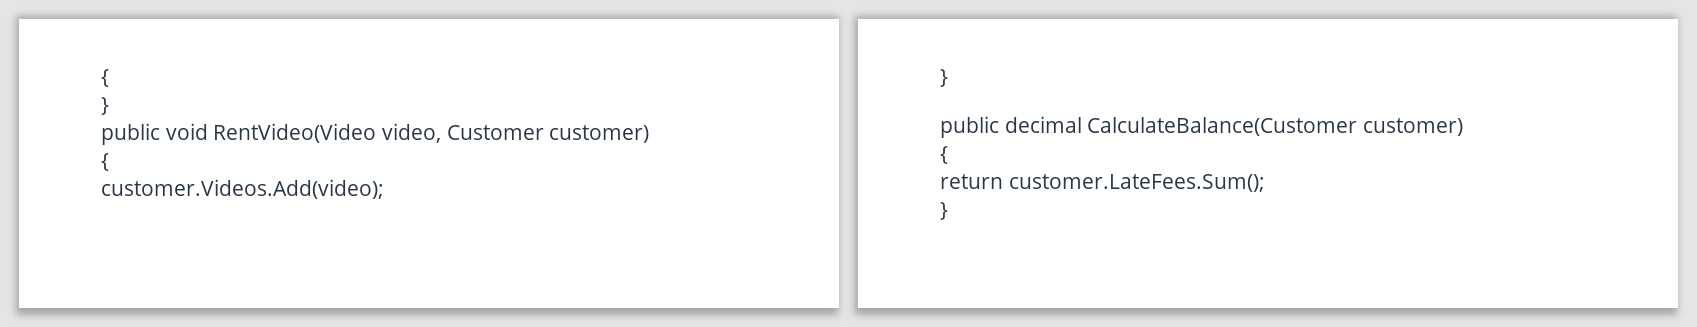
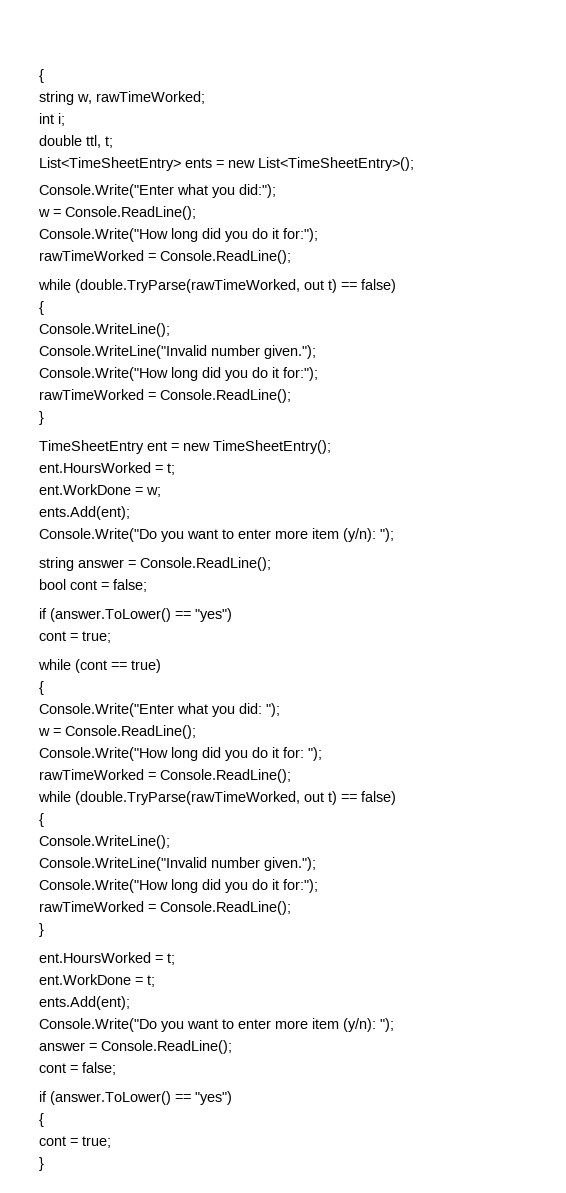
[101,69,109,87] [101,97,109,115] [101,123,650,145] [101,153,109,171] [101,179,384,199] [940,69,948,87] [940,116,1464,138] [940,146,948,164] [940,174,1265,192] { // } // public void RentVideo(Video video, Customer customer) // { // customer.Videos.Add(video); // } // public decimal CalculateBalance(Customer customer) // { // return customer.LateFees.Sum(); -> [39,69,44,83] [39,91,205,105] [39,113,65,126] [39,135,113,148] [39,157,414,171] [39,184,276,198] [38,206,196,220] [39,228,318,242] [39,250,291,264] [38,279,396,293] [39,301,44,315] [39,323,170,337] [39,345,316,359] [39,367,318,381] [39,389,291,403] [39,411,44,425] [39,440,331,454] [39,462,175,475] [39,484,161,497] [39,506,130,520] [39,528,394,542] [39,557,271,571] [39,579,147,592] [39,608,232,622] [39,631,111,643] [38,659,161,673] [39,681,44,695] [39,703,280,717] [38,725,196,739] [39,747,322,761] [39,769,291,783] [38,791,396,805] [39,813,44,827] [39,835,170,849] [39,857,316,871] [39,879,318,893] [39,901,291,915] [39,923,44,937] [39,952,175,965] [39,974,155,987] [39,996,130,1010] [39,1018,394,1032] [39,1040,232,1054] [39,1062,116,1075] [39,1091,232,1105] [39,1113,44,1127] [39,1136,111,1148] { // string w, rawTimeWorked; // int i; // double ttl, t; // List<TimeSheetEntry> ents = new List<TimeSheetEntry>(); // Console.Write("Enter what you did:"); // w = Console.ReadLine(); // Console.Write("How long did you do it for:"); // rawTimeWorked = Console.ReadLine(); // while (double.TryParse(rawTimeWorked, out t) == false) // { // Console.WriteLine(); // Console.WriteLine("Invalid number given."); // Console.Write("How long did you do it for:"); // rawTimeWorked = Console.ReadLine(); // } // TimeSheetEntry ent = new TimeSheetEntry(); // ent.HoursWorked = t; // ent.WorkDone = w; // ents.Add(ent); // Console.Write("Do you want to enter more item (y/n): "); // string answer = Console.ReadLine(); // bool cont = false; // if (answer.ToLower() == "yes") // cont = true; // while (cont == true) // { // Console.Write("Enter what you did: "); // w = Console.ReadLine(); // Console.Write("How long did you do it for: "); // rawTimeWorked = Console.ReadLine(); // while (double.TryParse(rawTimeWorked, out t) == false) // { // Console.WriteLine(); // Console.WriteLine("Invalid number given."); // Console.Write("How long did you do it for:"); // rawTimeWorked = Console.ReadLine(); // } // ent.HoursWorked = t; // ent.WorkDone = t; // ents.Add(ent); // Console.Write("Do you want to enter more item (y/n): "); // answer = Console.ReadLine(); // cont = false; // if (answer.ToLower() == "yes") // { // cont = true;

